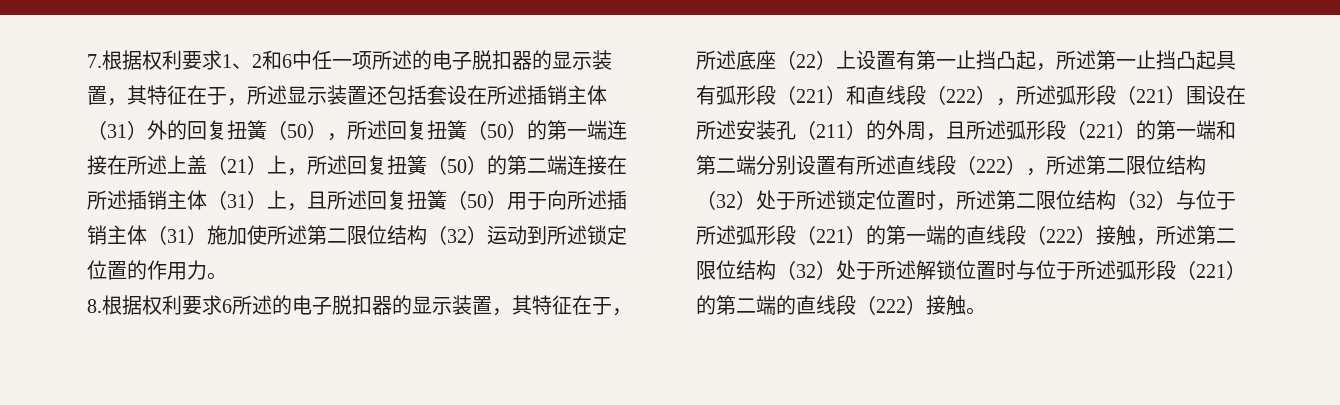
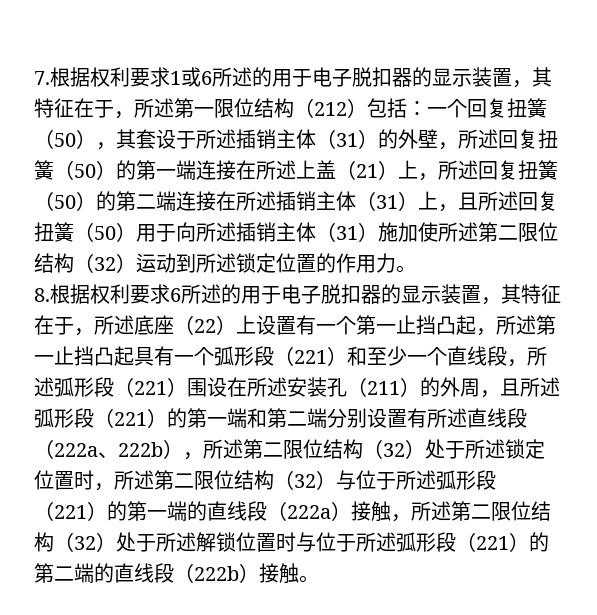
[232,50,432,70] 、2和6中任一项所述的 -> [181,67,312,87] 或6所述的用于
[287,85,607,105] [87,120,327,140] 显示装置还包括套设在所述插销主体（31）外的回复扭簧（50） -> [174,98,547,118] [34,129,438,150] 第一限位结构（212）包括：一个回复扭簧（50），其套设于所述插销主体（31）的外壁
(292, 305) none -> [241,286,281,304] 用于
(916, 60) none -> [316,316,356,335] 一个
(716, 95) none -> [174,347,214,366] 一个
[866,85,996,105] 直线段（222） -> [367,346,507,366] 至少一个直线段
[976,159,1006,173] 222 -> [54,442,163,458] 222a、222b
[1046,229,1076,243] 222 -> [287,505,331,519] 222a
[876,299,906,313] 222 -> [194,566,239,581] 222b

